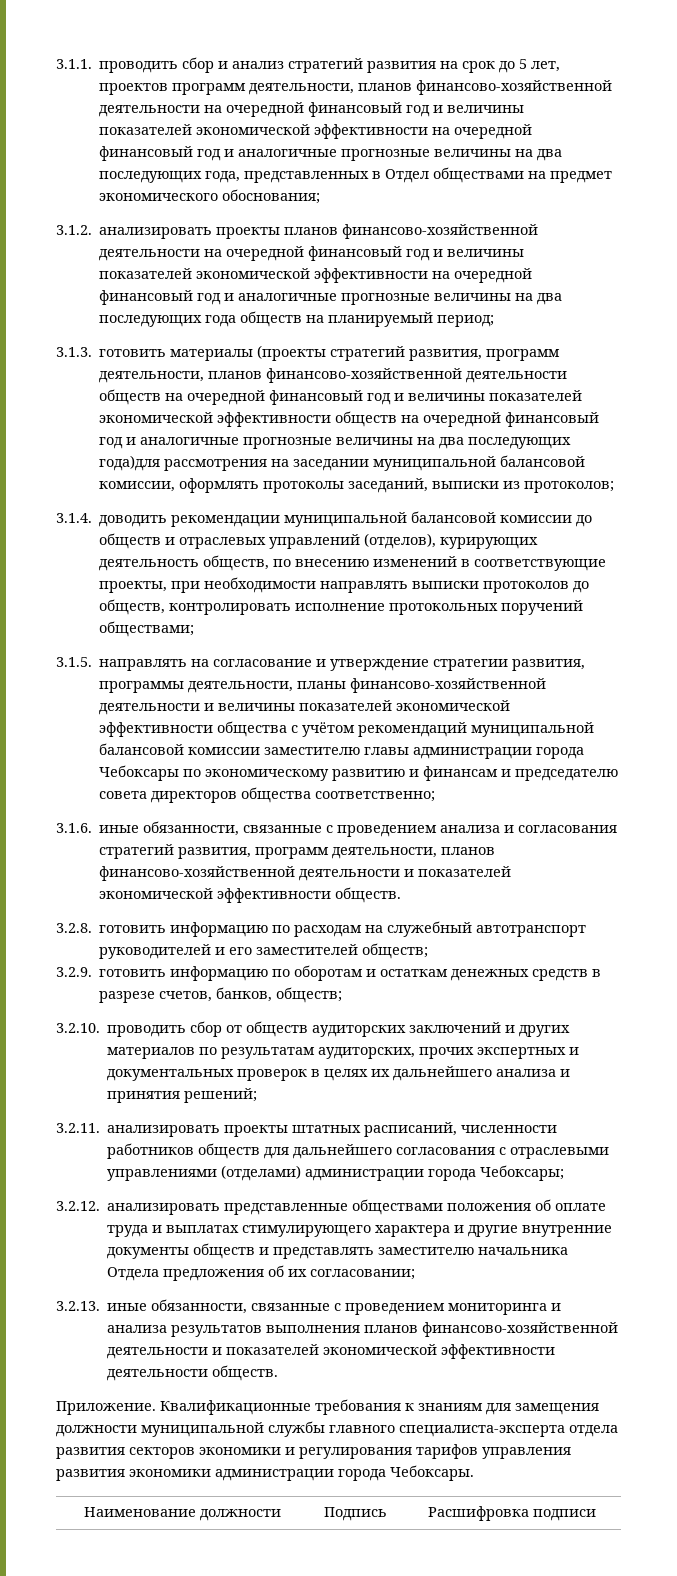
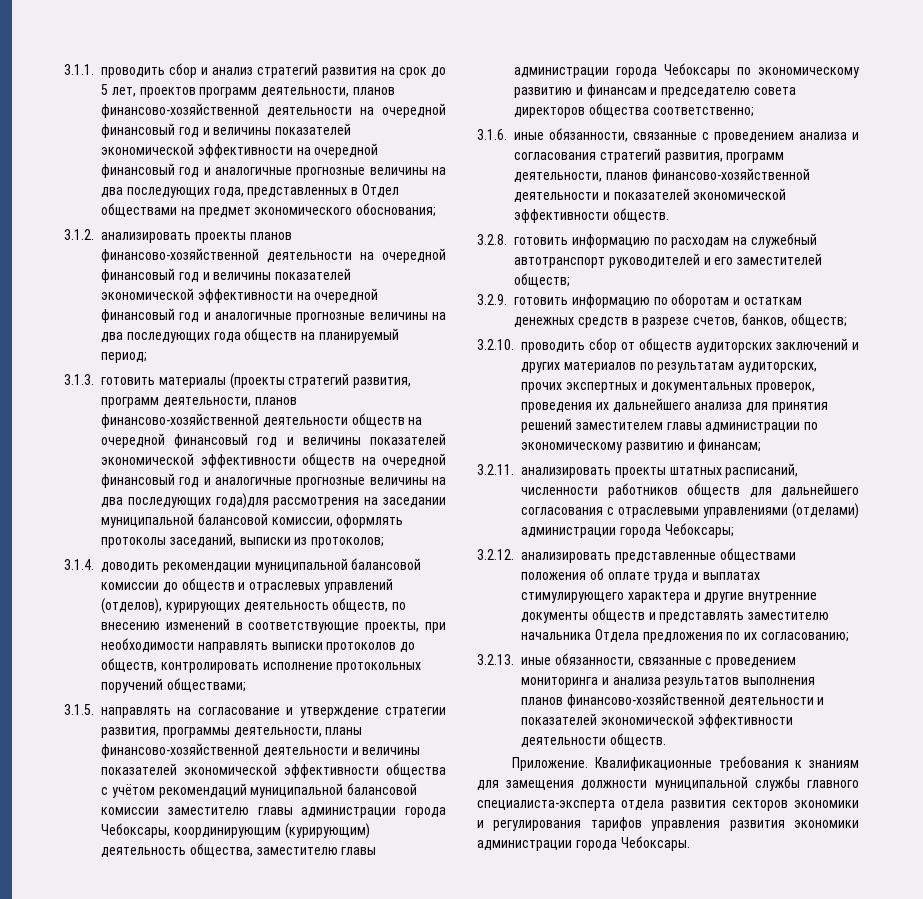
(585, 753) none -> [101,823,370,839] [101,843,377,857] [514,67,657,78] Чебоксары, координирующим (курирующим) деятельность общества, заместителю главы администрации города
[237,1066,571,1081] [107,1088,258,1103] проверок в целях их дальнейшего анализа и принятия решений; -> [756,382,816,393] [521,398,828,413] [521,418,819,433] [521,439,762,453] проверок, проведения их дальнейшего анализа для принятия решений заместителем главы администрации по экономическому развитию и финансам;
[268,1265,416,1280] об их согласовании; -> [726,632,849,642] по их согласованию;
[83,1507,281,1521] [323,1507,387,1521] [427,1506,596,1521] // Наименование должности | Подпись | Расшифровка подписи -> (690, 843) none

